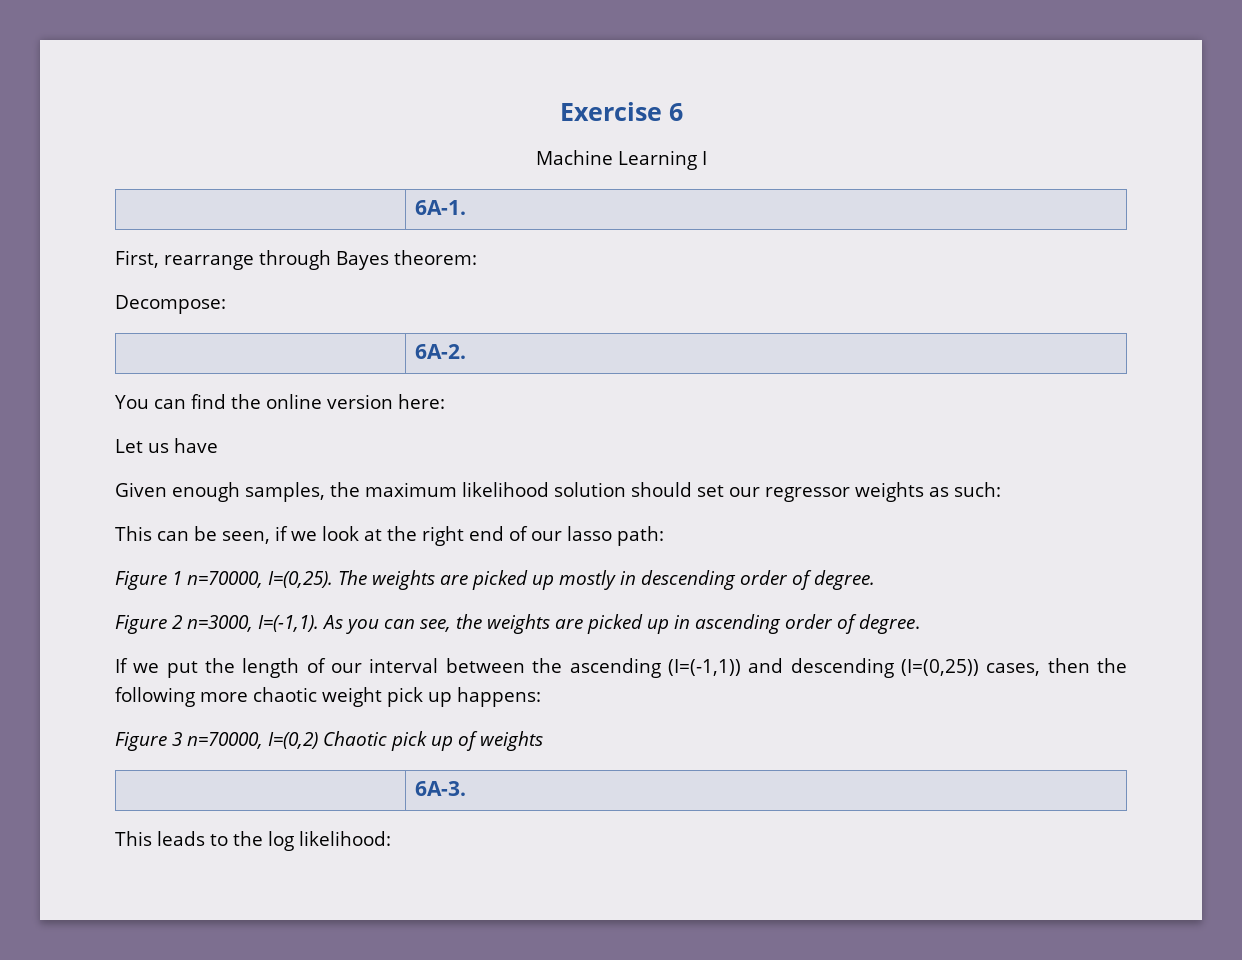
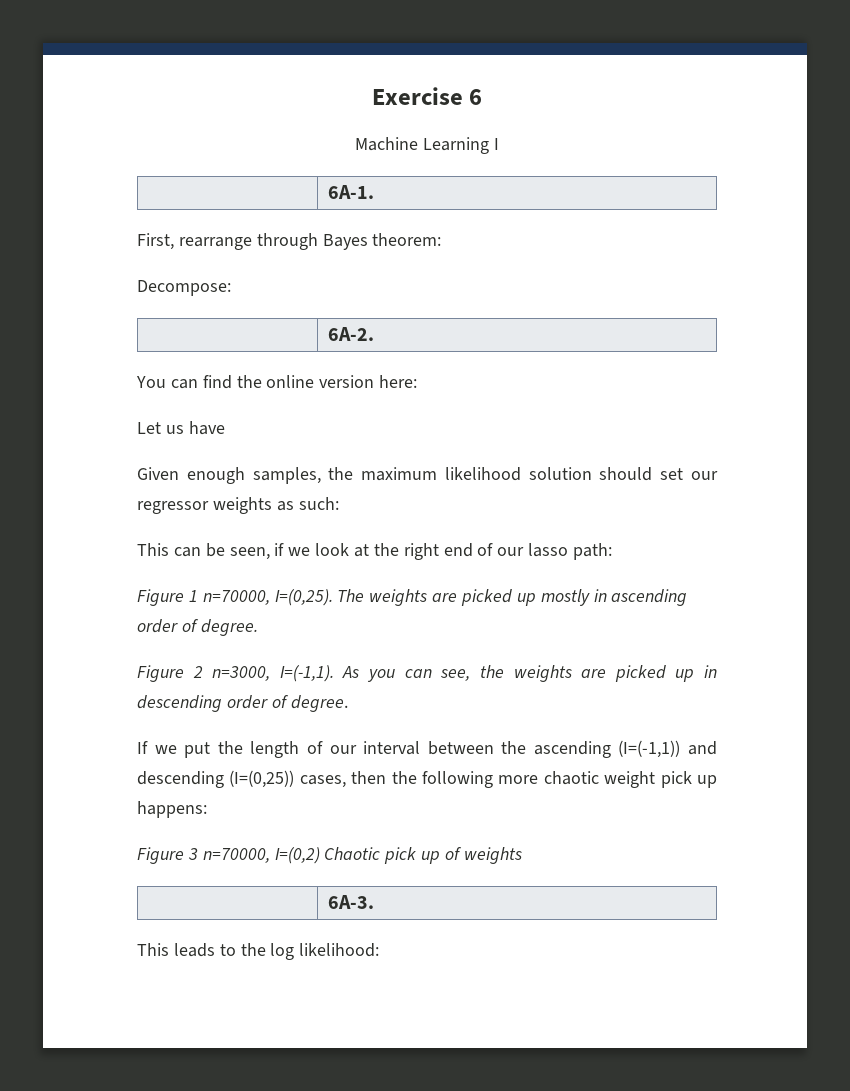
[641,570,736,590] descending -> [611,589,688,606] ascending
[695,614,781,634] ascending -> [137,695,222,712] descending

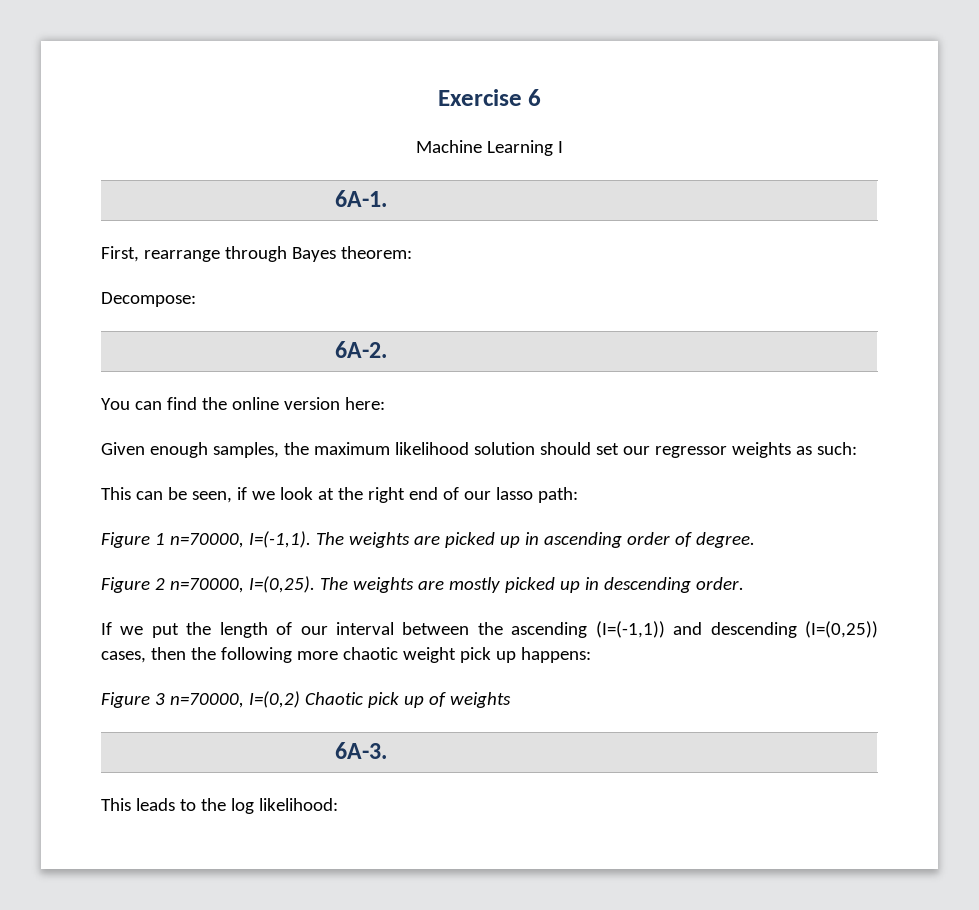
[137,421,225,435] // Let us have -> (385, 403) none
[274,589,333,606] I=(0,25). -> [248,531,311,548] I=(-1,1).
[540,589,590,606] mostly -> (520, 542) none
[212,665,607,682] n=3000, I=(-1,1). As you can see, the weights are -> [169,576,500,593] n=70000, I=(0,25). The weights are mostly
[226,695,348,712] order of degree. -> [695,577,744,590] order.

